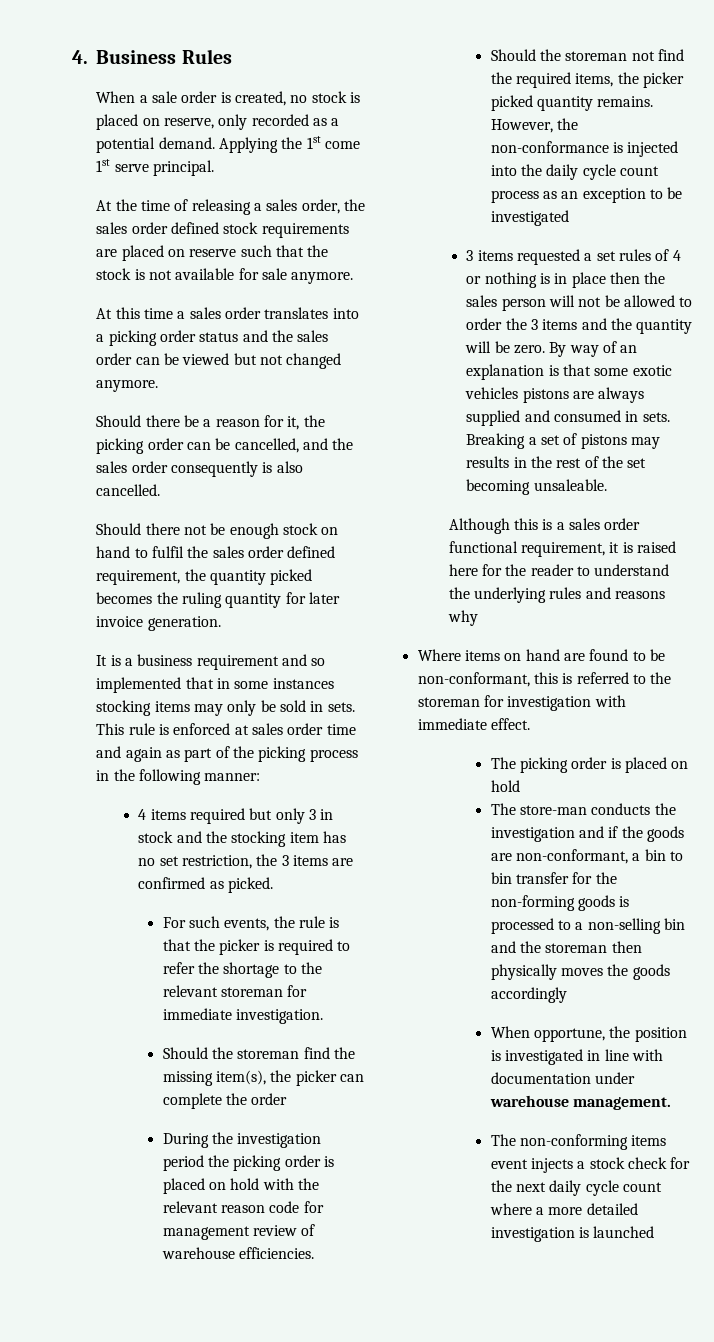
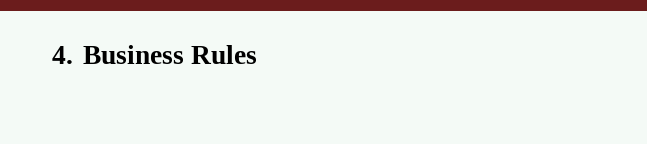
[96,91,360,106] [96,114,340,130] [96,136,360,153] [96,159,214,176] [96,199,365,215] [96,222,349,238] [96,245,329,261] [96,268,354,284] [96,307,359,319] [96,330,329,346] [96,353,342,369] [96,380,159,392] [96,415,325,430] [96,438,354,454] [96,461,303,477] [96,484,161,496] [96,523,339,539] [96,546,336,558] [96,569,313,585] [96,592,340,608] [96,616,221,631] [96,654,326,670] [96,677,334,693] [96,700,355,716] [96,723,356,735] [96,746,358,762] [96,769,261,785] [138,808,334,824] [138,831,346,847] [138,854,354,869] [138,877,273,893] [162,916,340,931] [162,939,351,955] [162,962,322,978] [162,985,308,997] [162,1008,323,1024] [162,1047,355,1059] [162,1070,364,1086] [162,1093,288,1109] [162,1132,322,1148] [162,1155,334,1171] [162,1178,319,1194] [162,1201,324,1213] [162,1224,316,1240] [161,1247,314,1259] [490,49,684,61] [490,72,684,88] [490,95,654,111] [490,118,578,133] [490,141,679,157] [490,164,659,180] [490,187,683,203] [490,210,569,226] [466,249,681,265] [466,272,666,288] [466,295,693,311] [466,318,693,334] [465,341,638,357] [466,364,672,380] [465,387,645,403] [466,410,670,426] [466,433,660,449] [466,456,647,468] [466,479,607,495] [448,518,641,534] [448,541,676,557] [448,564,670,576] [448,587,665,603] [447,610,478,626] [417,649,665,661] [417,672,672,687] [417,695,626,711] [417,718,530,730] [490,757,689,773] [490,780,520,792] [490,803,676,815] [490,826,684,842] [490,849,683,864] [490,872,617,884] [490,895,630,911] [490,918,685,934] [490,941,642,953] [490,964,670,980] [490,987,567,1003] [490,1026,687,1042] [490,1049,663,1065] [490,1072,635,1084] [489,1095,671,1110] [490,1134,667,1150] [490,1157,691,1173] [490,1180,662,1196] [489,1203,638,1215] [490,1226,655,1242] // When a sale order is created, no stock is placed on reserve, only recorded as a potential demand. Applying the 1st come 1st serve principal. // At the time of releasing a sales order, the sales order defined stock requirements are placed on reserve such that the stock is not available for sale anymore. // At this time a sales order translates into a picking order status and the sales order can be viewed but not changed anymore. // Should there be a reason for it, the picking order can be cancelled, and the sales order consequently is also cancelled. // Should there not be enough stock on hand to fulfil the sales order defined requirement, the quantity picked becomes the ruling quantity for later invoice generation. // It is a business requirement and so implemented that in some instances stocking items may only be sold in sets. This rule is enforced at sales order time and again as part of the picking process in the following manner: // 4 items required but only 3 in stock and the stocking item has no set restriction, the 3 items are confirmed as picked. // For such events, the rule is that the picker is required to refer the shortage to the relevant storeman for immediate investigation. // Should the storeman find the missing item(s), the picker can complete the order // During the investigation period the picking order is placed on hold with the relevant reason code for management review of warehouse efficiencies. // Should the storeman not find the required items, the picker picked quantity remains. However, the non-conformance is injected into the daily cycle count process as an exception to be investigated // 3 items requested a set rules of 4 or nothing is in place then the sales person will not be allowed to order the 3 items and the quantity will be zero. By way of an explanation is that some exotic vehicles pistons are always supplied and consumed in sets. Breaking a set of pistons may results in the rest of the set becoming unsaleable. // Although this is a sales order functional requirement, it is raised here for the reader to understand the underlying rules and reasons why // Where items on hand are found to be non-conformant, this is referred to the storeman for investigation with immediate effect. // The picking order is placed on hold // The store-man conducts the investigation and if the goods are non-conformant, a bin to bin transfer for the non-forming goods is processed to a non-selling bin and the storeman then physically moves the goods accordingly // When opportune, the position is investigated in line with documentation under warehouse management. // The non-conforming items event injects a stock check for the next daily cycle count where a more detailed investigation is launched -> (258, 54) none

